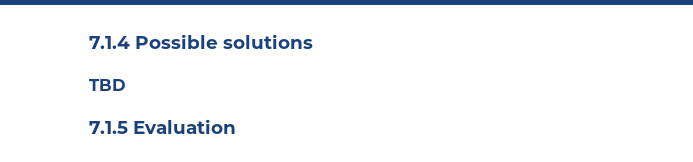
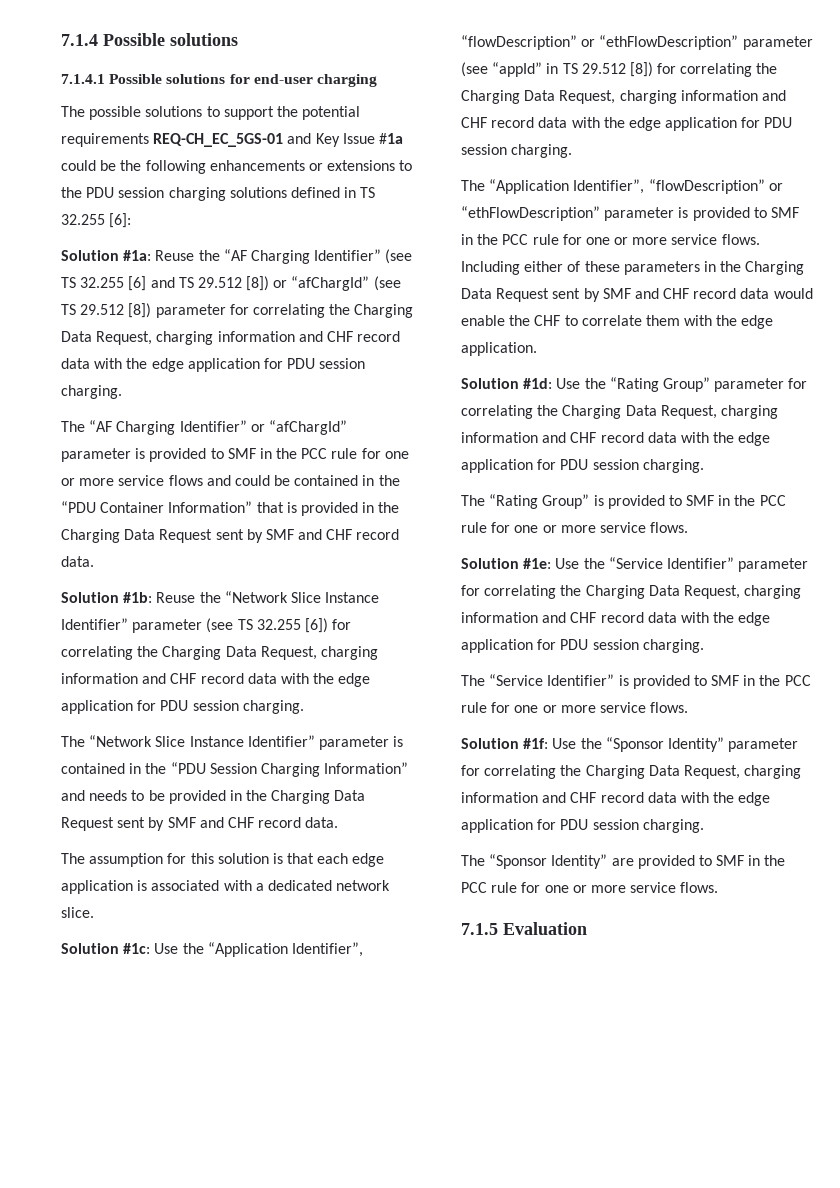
[89,79,126,91] TBD -> [61,74,377,87] [61,106,361,120] [61,133,403,147] [61,160,413,174] [61,187,376,201] [61,213,132,228] [61,249,413,264] [61,276,401,291] [61,303,414,318] [61,331,401,345] [61,358,366,372] [61,385,122,399] [61,420,347,435] [61,448,409,462] [61,475,400,486] [61,501,400,516] [61,529,400,543] [61,556,94,567] [61,591,380,603] [61,618,352,633] [61,646,378,660] [61,673,371,687] [61,700,304,714] [61,735,404,750] [61,762,409,777] [61,790,366,804] [61,817,339,831] [61,853,385,867] [61,880,391,894] [61,907,94,918] [61,942,363,957] [461,35,813,50] [461,62,778,77] [461,90,786,104] [461,117,793,131] [461,144,573,158] [461,179,783,194] [461,206,799,221] [461,234,760,245] [461,261,805,275] [461,288,813,302] [461,315,774,329] [461,342,537,356] [461,377,808,392] [461,405,778,419] [461,432,771,446] [461,459,704,473] [461,494,786,509] [461,522,689,533] [461,557,809,572] [461,585,802,599] [461,612,771,626] [461,639,704,653] [461,674,811,689] [461,702,689,713] [461,737,799,752] [461,765,802,779] [461,792,771,806] [461,819,704,833] [461,854,786,869] [461,882,719,893] 7.1.4.1 Possible solutions for end-user charging // The possible solutions to support the potential requirements REQ-CH_EC_5GS-01 and Key Issue #1a could be the following enhancements or extensions to the PDU session charging solutions defined in TS 32.255 [6]: // Solution #1a: Reuse the “AF Charging Identifier” (see TS 32.255 [6] and TS 29.512 [8]) or “afChargId” (see TS 29.512 [8]) parameter for correlating the Charging Data Request, charging information and CHF record data with the edge application for PDU session charging. // The “AF Charging Identifier” or “afChargId” parameter is provided to SMF in the PCC rule for one or more service flows and could be contained in the “PDU Container Information” that is provided in the Charging Data Request sent by SMF and CHF record data. // Solution #1b: Reuse the “Network Slice Instance Identifier” parameter (see TS 32.255 [6]) for correlating the Charging Data Request, charging information and CHF record data with the edge application for PDU session charging. // The “Network Slice Instance Identifier” parameter is contained in the “PDU Session Charging Information” and needs to be provided in the Charging Data Request sent by SMF and CHF record data. // The assumption for this solution is that each edge application is associated with a dedicated network slice. // Solution #1c: Use the “Application Identifier”, “flowDescription” or “ethFlowDescription” parameter (see “appId” in TS 29.512 [8]) for correlating the Charging Data Request, charging information and CHF record data with the edge application for PDU session charging. // The “Application Identifier”, “flowDescription” or “ethFlowDescription” parameter is provided to SMF in the PCC rule for one or more service flows. Including either of these parameters in the Charging Data Request sent by SMF and CHF record data would enable the CHF to correlate them with the edge application. // Solution #1d: Use the “Rating Group” parameter for correlating the Charging Data Request, charging information and CHF record data with the edge application for PDU session charging. // The “Rating Group” is provided to SMF in the PCC rule for one or more service flows. // Solution #1e: Use the “Service Identifier” parameter for correlating the Charging Data Request, charging information and CHF record data with the edge application for PDU session charging. // The “Service Identifier” is provided to SMF in the PCC rule for one or more service flows. // Solution #1f: Use the “Sponsor Identity” parameter for correlating the Charging Data Request, charging information and CHF record data with the edge application for PDU session charging. // The “Sponsor Identity” are provided to SMF in the PCC rule for one or more service flows.

